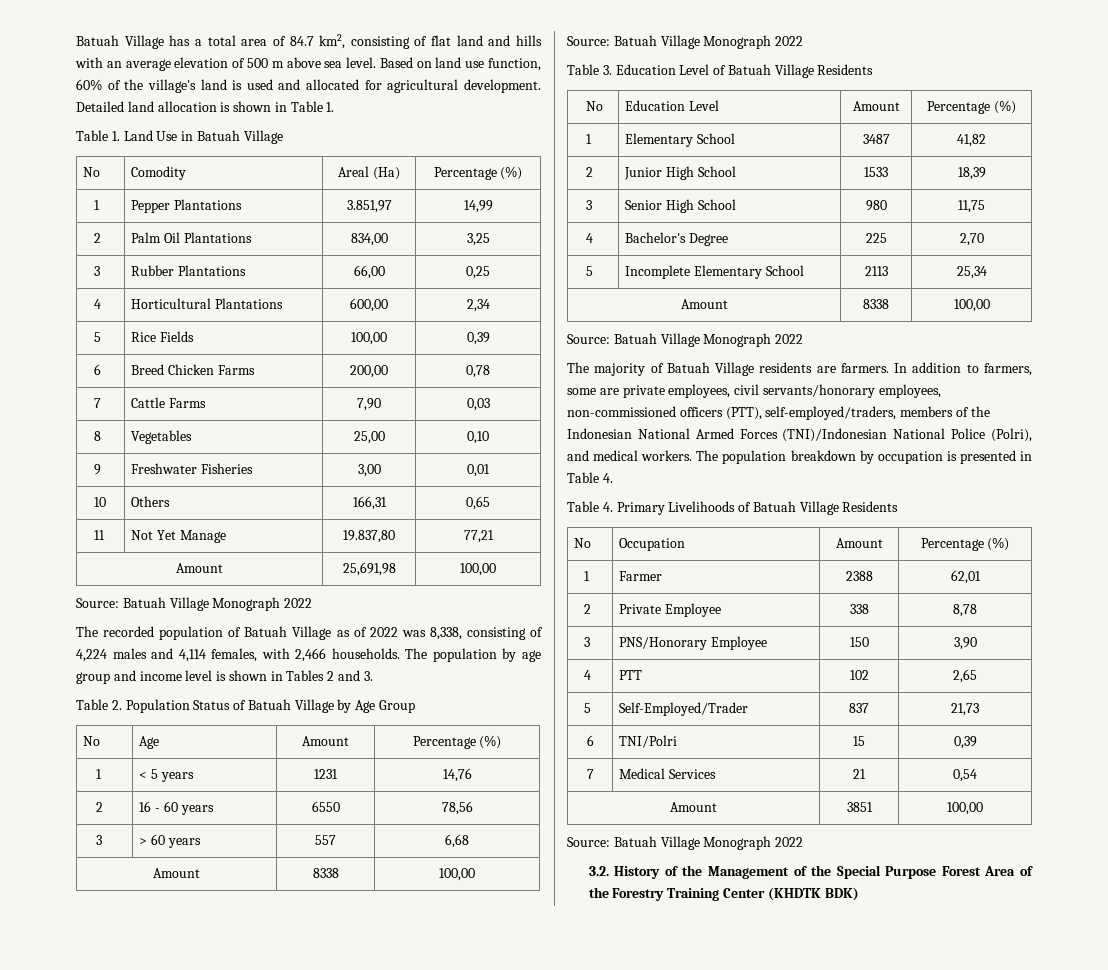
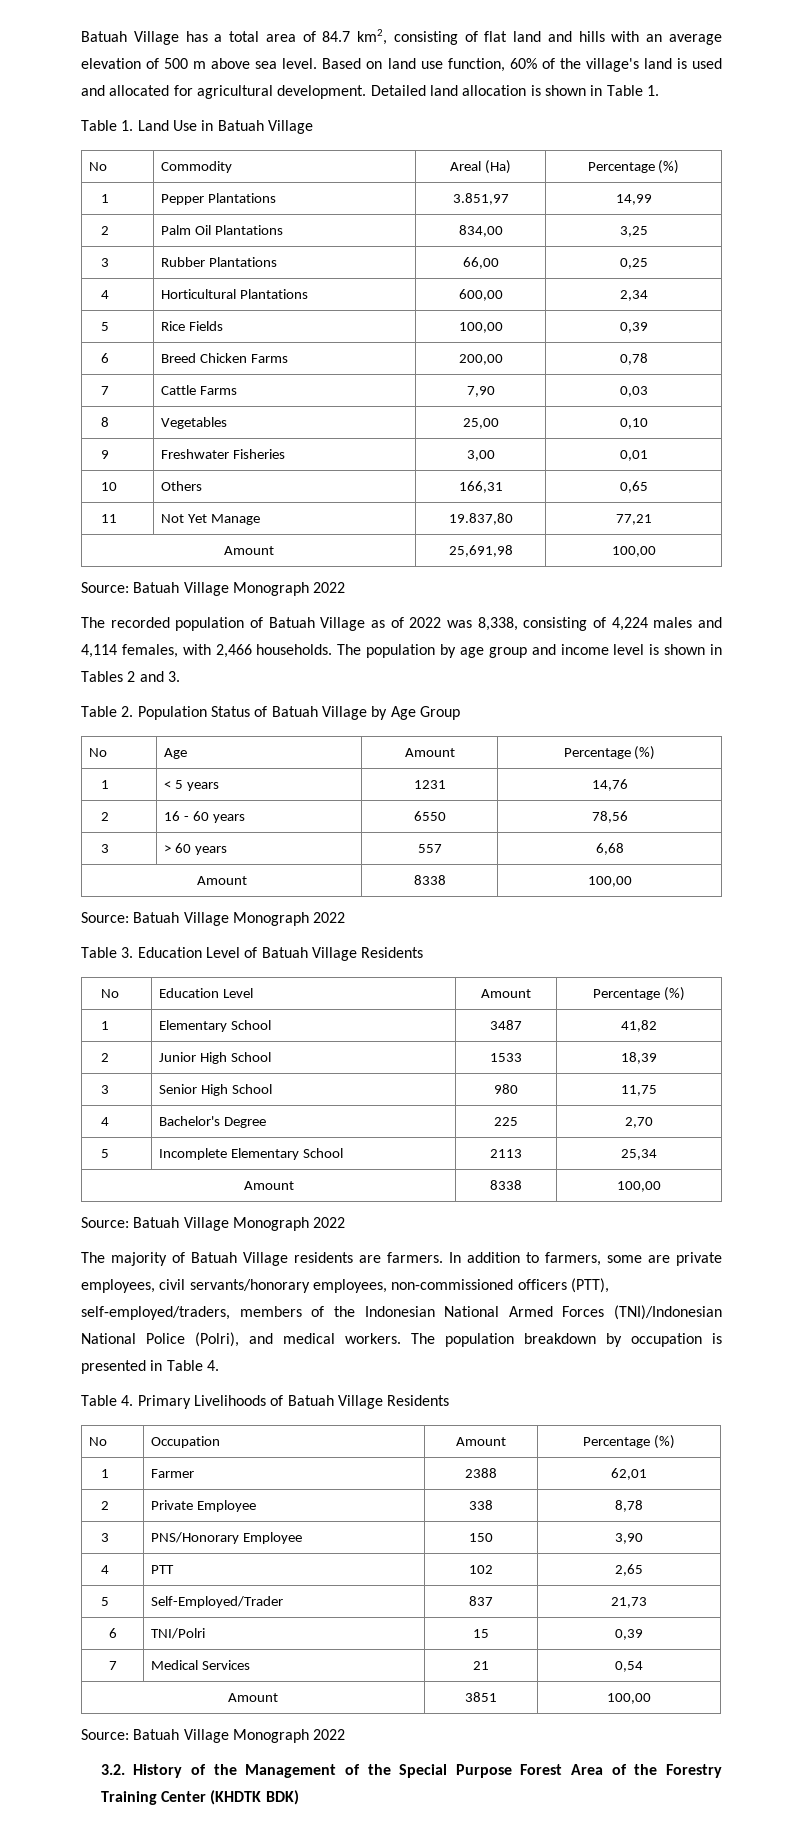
[131,166,187,180] Comodity -> [161,161,233,173] Commodity

